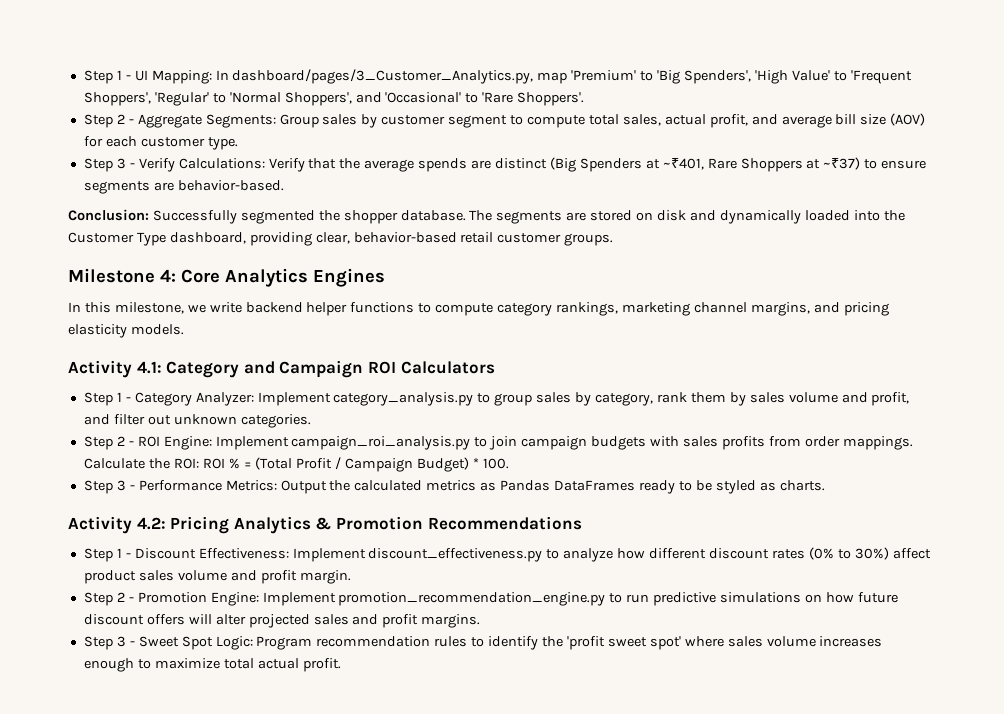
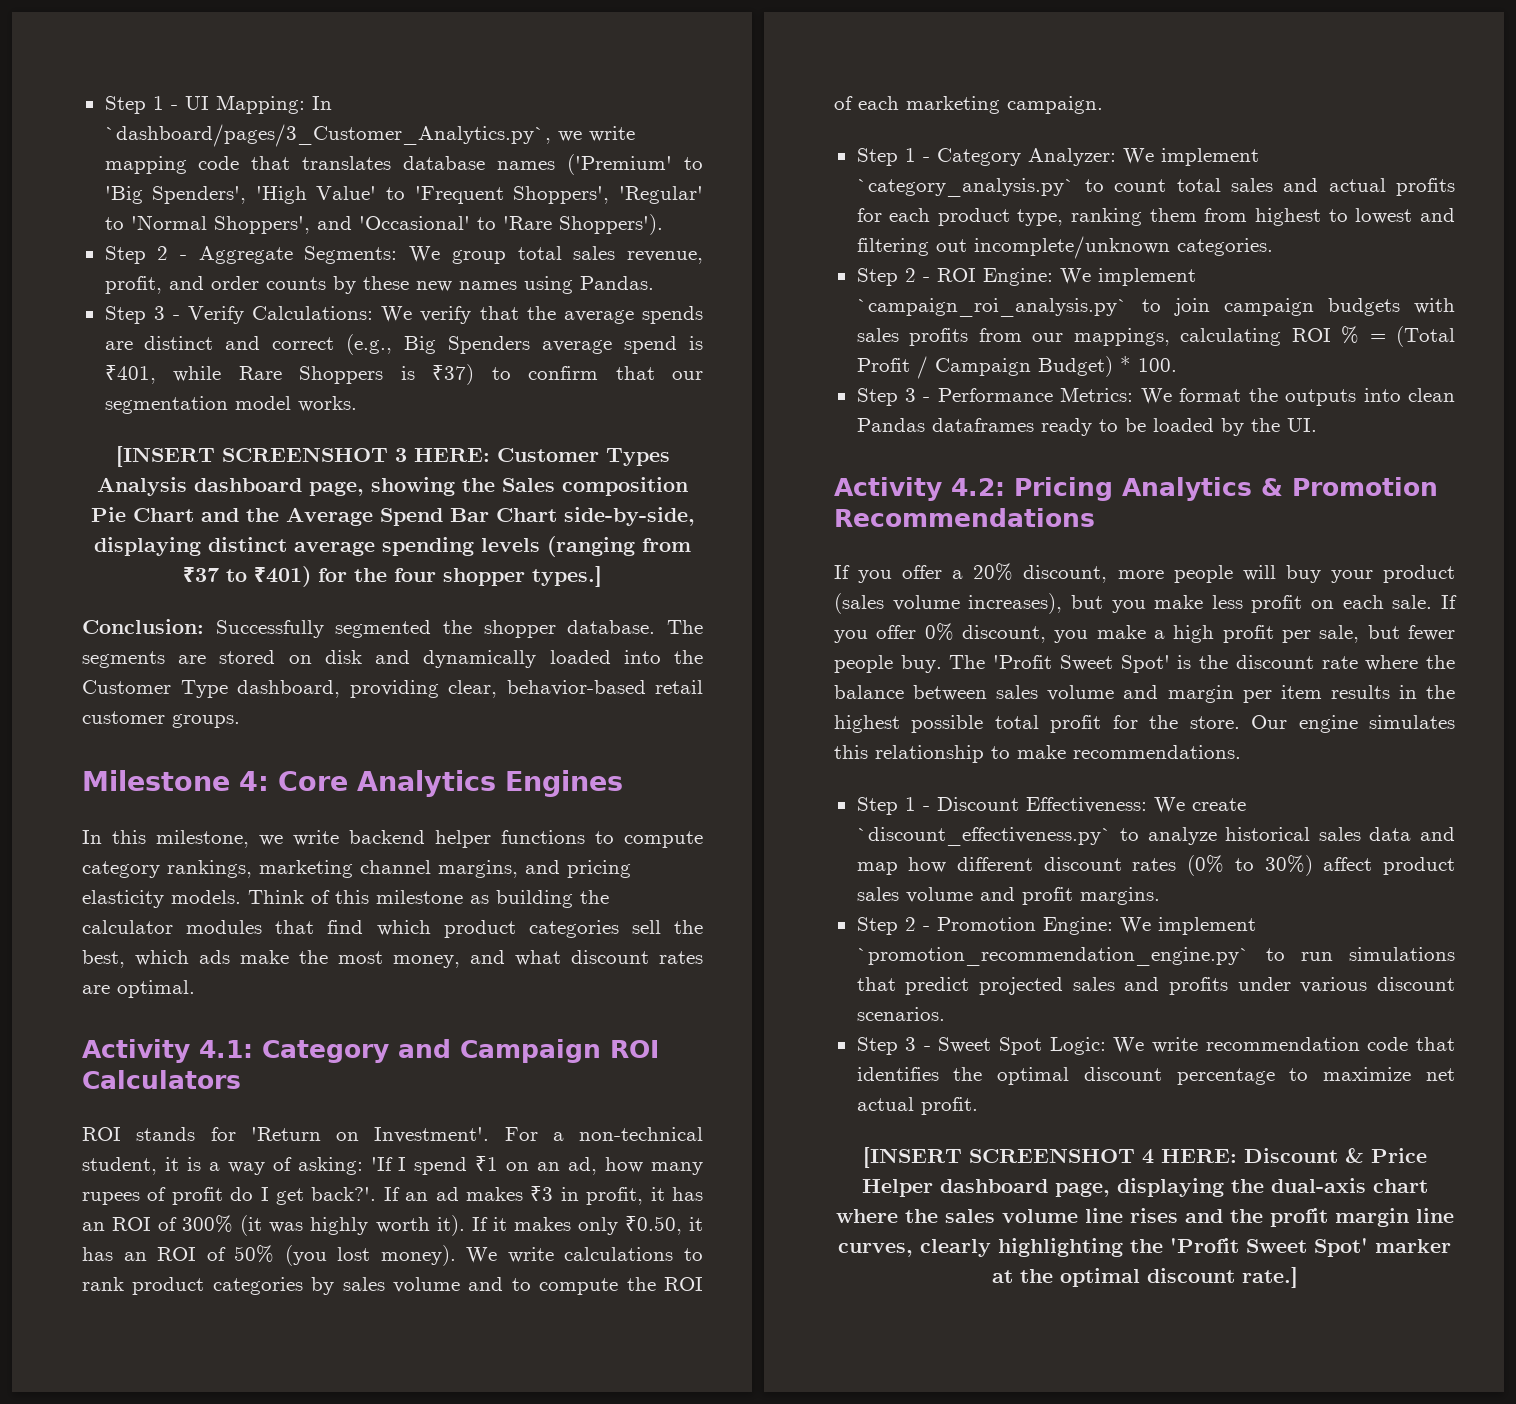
[232,69,637,84] dashboard/pages/3_Customer_Analytics.py, map 'Premium' -> [104,124,635,147] [104,154,673,175] `dashboard/pages/3_Customer_Analytics.py`, we write mapping code that translates database names ('Premium'
[517,92,585,106] Shoppers'. -> [558,214,663,235] Shoppers').
[279,113,926,128] [83,136,238,150] Group sales by customer segment to compute total sales, actual profit, and average bill size (AOV) for each customer type. -> [409,246,704,264] [104,276,654,294] We group total sales revenue, profit, and order counts by these new names using Pandas.
[268,158,305,172] Verify -> [381,306,472,324] We verify
[549,157,927,172] [83,180,284,194] (Big Spenders at ~₹401, Rare Shoppers at ~₹37) to ensure segments are behavior-based. -> [225,334,703,355] [104,364,703,385] [104,396,357,414] [115,446,670,467] [97,477,688,496] [90,507,695,526] [94,536,691,557] [183,566,602,587] and correct (e.g., Big Spenders average spend is ₹401, while Rare Shoppers is ₹37) to confirm that our segmentation model works. // [INSERT SCREENSHOT 3 HERE: Customer Types Analysis dashboard page, showing the Sales composition Pie Chart and the Average Spend Bar Chart side-by-side, displaying distinct average spending levels (ranging from ₹37 to ₹401) for the four shopper types.]
(184, 329) none -> [248,890,609,908] [82,920,703,938] [82,950,703,968] [82,980,195,998] Think of this milestone as building the calculator modules that find which product categories sell the best, which ads make the most money, and what discount rates are optimal.
(495, 367) none -> [82,1127,703,1143] [82,1156,703,1175] [82,1186,703,1205] [82,1215,703,1236] [82,1245,703,1266] [82,1277,703,1295] [834,96,1103,114] // ROI stands for 'Return on Investment'. For a non-technical student, it is a way of asking: 'If I spend ₹1 on an ad, how many rupees of profit do I get back?'. If an ad makes ₹3 in profit, it has an ROI of 300% (it was highly worth it). If it makes only ₹0.50, it has an ROI of 50% (you lost money). We write calculations to rank product categories by sales volume and to compute the ROI of each marketing campaign.
[257,392,910,406] [83,414,237,425] Implement category_analysis.py to group sales by category, rank them by sales volume and profit, and filter out unknown -> [1122,148,1259,166] [856,178,1455,197] [856,208,1455,226] [856,236,1170,259] We implement `category_analysis.py` to count total sales and actual profits for each product type, ranking them from highest to lowest and filtering out incomplete/unknown
[215,436,471,450] Implement campaign_roi_analysis.py -> [1059,268,1196,286] [856,298,1128,317] We implement `campaign_roi_analysis.py`
[804,436,913,450] [83,458,199,469] order mappings. Calculate the ROI: -> [1032,328,1282,346] our mappings, calculating
[280,480,825,494] Output the calculated metrics as Pandas DataFrames ready to be styled as charts. -> [1140,388,1455,406] [856,418,1317,436] We format the outputs into clean Pandas dataframes ready to be loaded by the UI.
(582, 523) none -> [834,563,1455,583] [834,593,1457,614] [834,623,1455,643] [834,655,1455,673] [834,685,1455,703] [834,715,1455,733] [834,745,1241,763] // If you offer a 20% discount, more people will buy your product (sales volume increases), but you make less profit on each sale. If you offer 0% discount, you make a high profit per sale, but fewer people buy. The 'Profit Sweet Spot' is the discount rate where the balance between sales volume and margin per item results in the highest possible total profit for the store. Our engine simulates this relationship to make recommendations.
[292,548,614,562] Implement discount_effectiveness.py to analyze -> [1153,797,1246,813] [856,827,1455,846] [856,862,898,875] We create `discount_effectiveness.py` to analyze historical sales data and map
[299,570,351,584] margin. -> [1079,887,1160,905] margins.
[262,592,898,606] [83,614,481,628] Implement promotion_recommendation_engine.py to run predictive simulations on how future discount offers will alter projected sales and profit margins. -> [1119,917,1256,935] [856,947,1455,966] [856,977,1455,995] [856,1007,945,1021] We implement `promotion_recommendation_engine.py` to run simulations that predict projected sales and profits under various discount scenarios.
[256,636,883,650] [83,658,341,672] Program recommendation rules to identify the 'profit sweet spot' where sales volume increases enough to maximize total actual profit. -> [1113,1037,1455,1053] [856,1067,1455,1085] [856,1097,978,1115] [862,1147,1427,1168] [861,1178,1428,1197] [835,1208,1454,1227] [838,1238,1451,1257] [991,1267,1298,1288] We write recommendation code that identifies the optimal discount percentage to maximize net actual profit. // [INSERT SCREENSHOT 4 HERE: Discount & Price Helper dashboard page, displaying the dual-axis chart where the sales volume line rises and the profit margin line curves, clearly highlighting the 'Profit Sweet Spot' marker at the optimal discount rate.]

